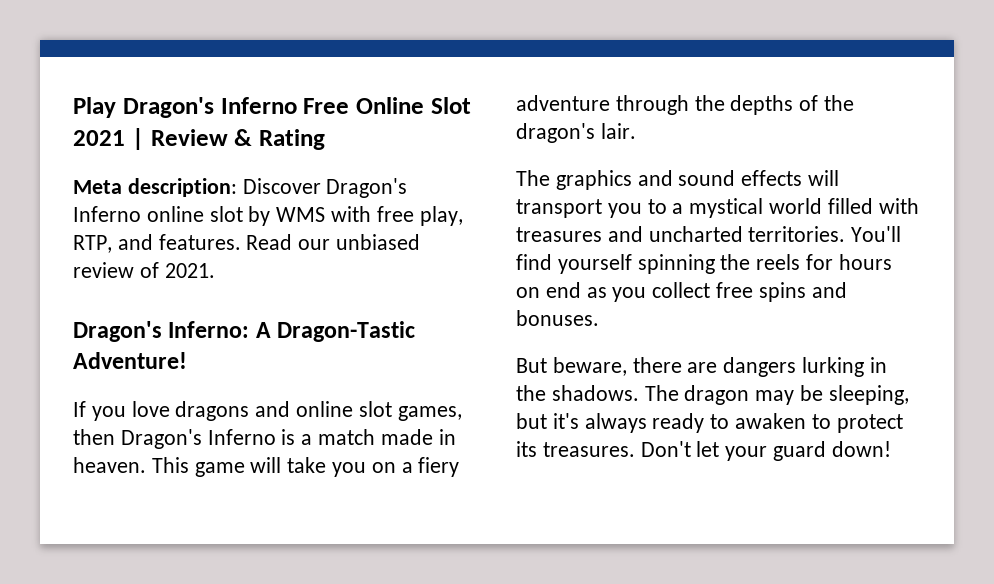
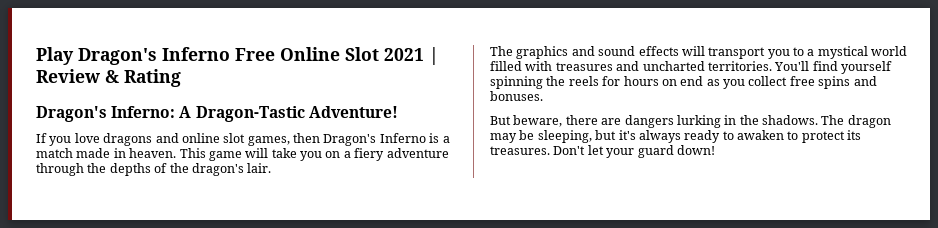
[73,178,408,198] [73,206,463,226] [73,234,421,253] [73,262,215,278] // Meta description: Discover Dragon's Inferno online slot by WMS with free play, RTP, and features. Read our unbiased review of 2021. -> (181, 78) none

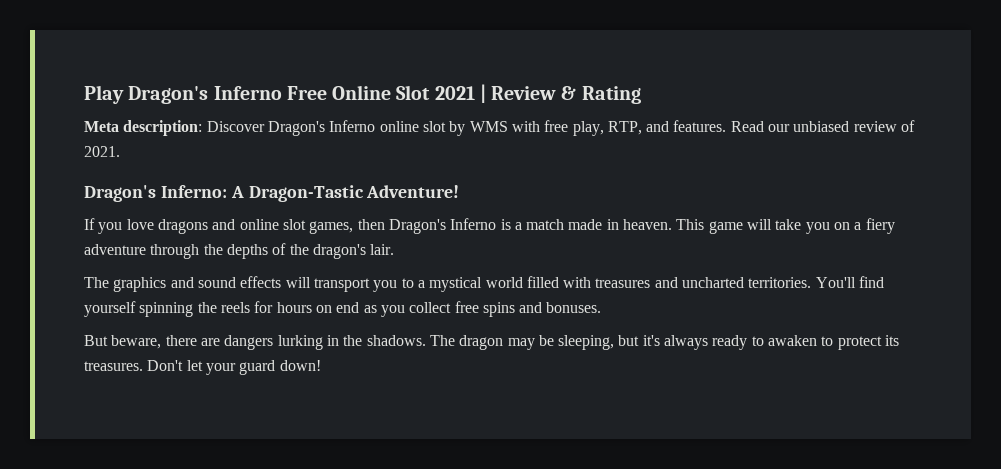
(181, 78) none -> [84,120,916,136] [84,146,120,157] // Meta description: Discover Dragon's Inferno online slot by WMS with free play, RTP, and features. Read our unbiased review of 2021.

